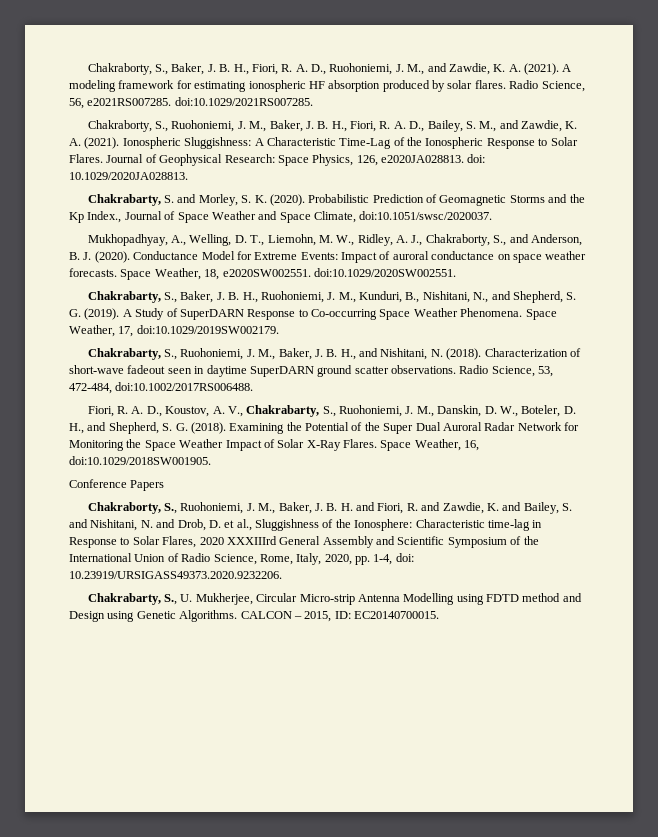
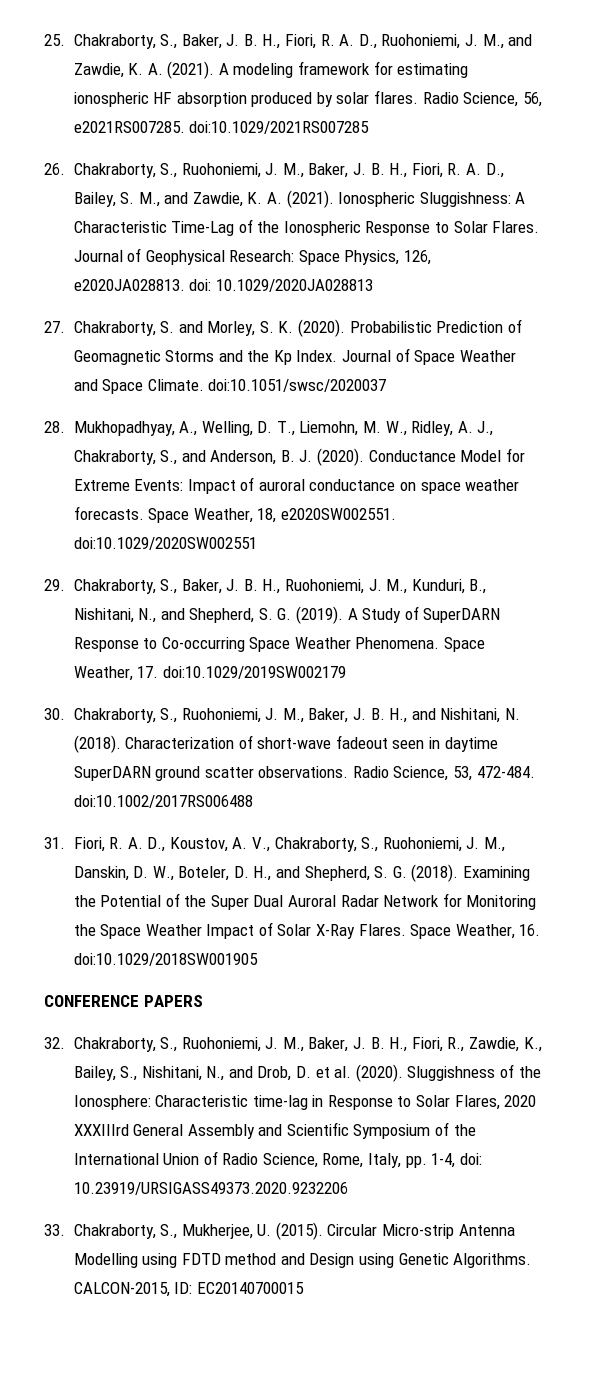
(87, 69) none -> [44,34,65,46] 25.
[174,97,313,106] doi:10.1029/2021RS007285. // -> [189,121,370,134] [44,163,65,175] doi:10.1029/2021RS007285 // 26.
[69,172,188,180] [87,194,161,206] 10.1029/2020JA028813. // Chakrabarty, -> [215,279,373,292] [44,321,156,336] 10.1029/2020JA028813 // 27. Chakraborty,
[87,211,122,223] Index., -> [296,350,338,362] Index.
[314,211,493,223] Climate, doi:10.1051/swsc/2020037. // -> [147,379,387,392] [44,421,65,433] Climate. doi:10.1051/swsc/2020037 // 28.
[313,268,456,277] [87,291,161,303] doi:10.1029/2020SW002551. // Chakrabarty, -> [73,537,257,550] [44,579,156,594] doi:10.1029/2020SW002551 // 29. Chakraborty,
[118,325,279,337] [87,348,161,360] 17, doi:10.1029/2019SW002179. // Chakrabarty, -> [137,666,346,679] [44,708,156,723] 17. doi:10.1029/2019SW002179 // 30. Chakraborty,
[69,382,254,394] 472-484, doi:10.1002/2017RS006488. // -> [476,766,535,778] [73,795,253,808] [44,837,65,849] 472-484. doi:10.1002/2017RS006488 // 31.
[246,405,320,417] Chakrabarty, -> [274,837,357,852] Chakraborty,
[464,440,480,451] [69,456,211,465] [69,479,165,491] [87,502,573,514] [69,519,153,531] 16, doi:10.1029/2018SW001905. // Conference Papers // Chakraborty, S., Ruohoniemi, J. M., Baker, J. B. H. and Fiori, R. and Zawdie, K. and Bailey, S. and Nishitani, N. -> [519,924,541,936] [73,953,258,966] [44,995,203,1007] [44,1037,542,1052] [73,1066,225,1081] 16. doi:10.1029/2018SW001905 // CONFERENCE PAPERS // 32. Chakraborty, S., Ruohoniemi, J. M., Baker, J. B. H., Fiori, R., Zawdie, K., Bailey, S., Nishitani, N.,
[236,519,252,531] al., -> [334,1064,403,1082] al. (2020).
[324,554,352,565] 2020, -> (402, 1160) none
[69,571,282,579] [87,593,253,605] 10.23919/URSIGASS49373.2020.9232206. // Chakrabarty, S., U. Mukherjee, -> [73,1182,348,1195] [44,1222,323,1240] 10.23919/URSIGASS49373.2020.9232206 // 33. Chakraborty, S., Mukherjee, U. (2015).
[240,611,439,622] CALCON – 2015, ID: EC20140700015. -> [73,1282,304,1297] CALCON-2015, ID: EC20140700015

